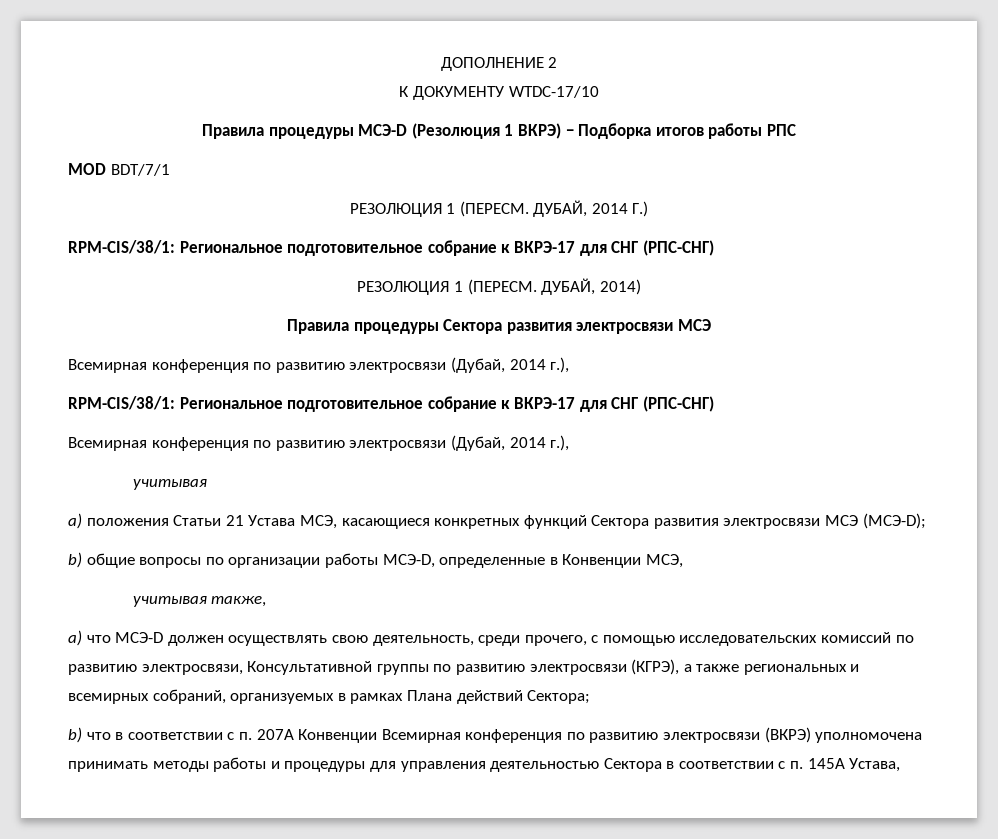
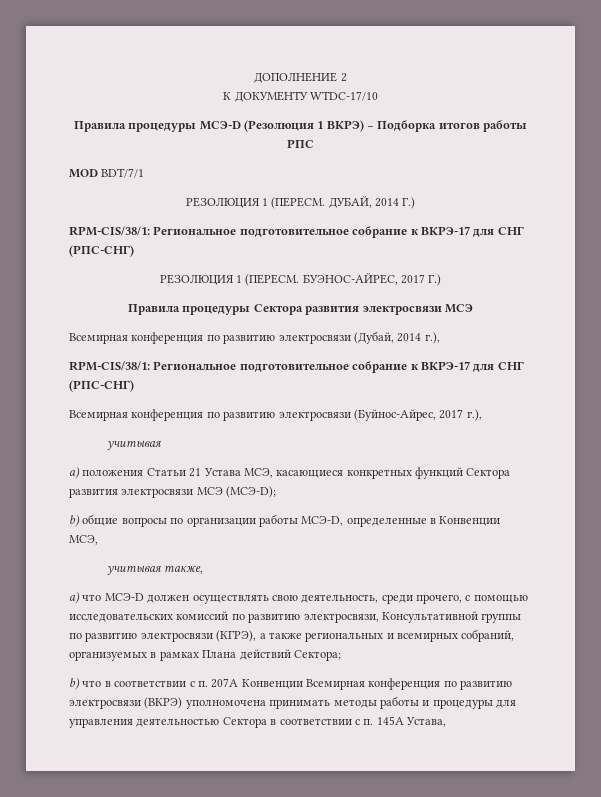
[541,278,641,295] ДУБАЙ, 2014) -> [302,273,442,286] БУЭНОС-АЙРЕС, 2017 Г.)
[450,435,546,451] (Дубай, 2014 -> [353,409,464,421] (Буйнос-Айрес, 2017

